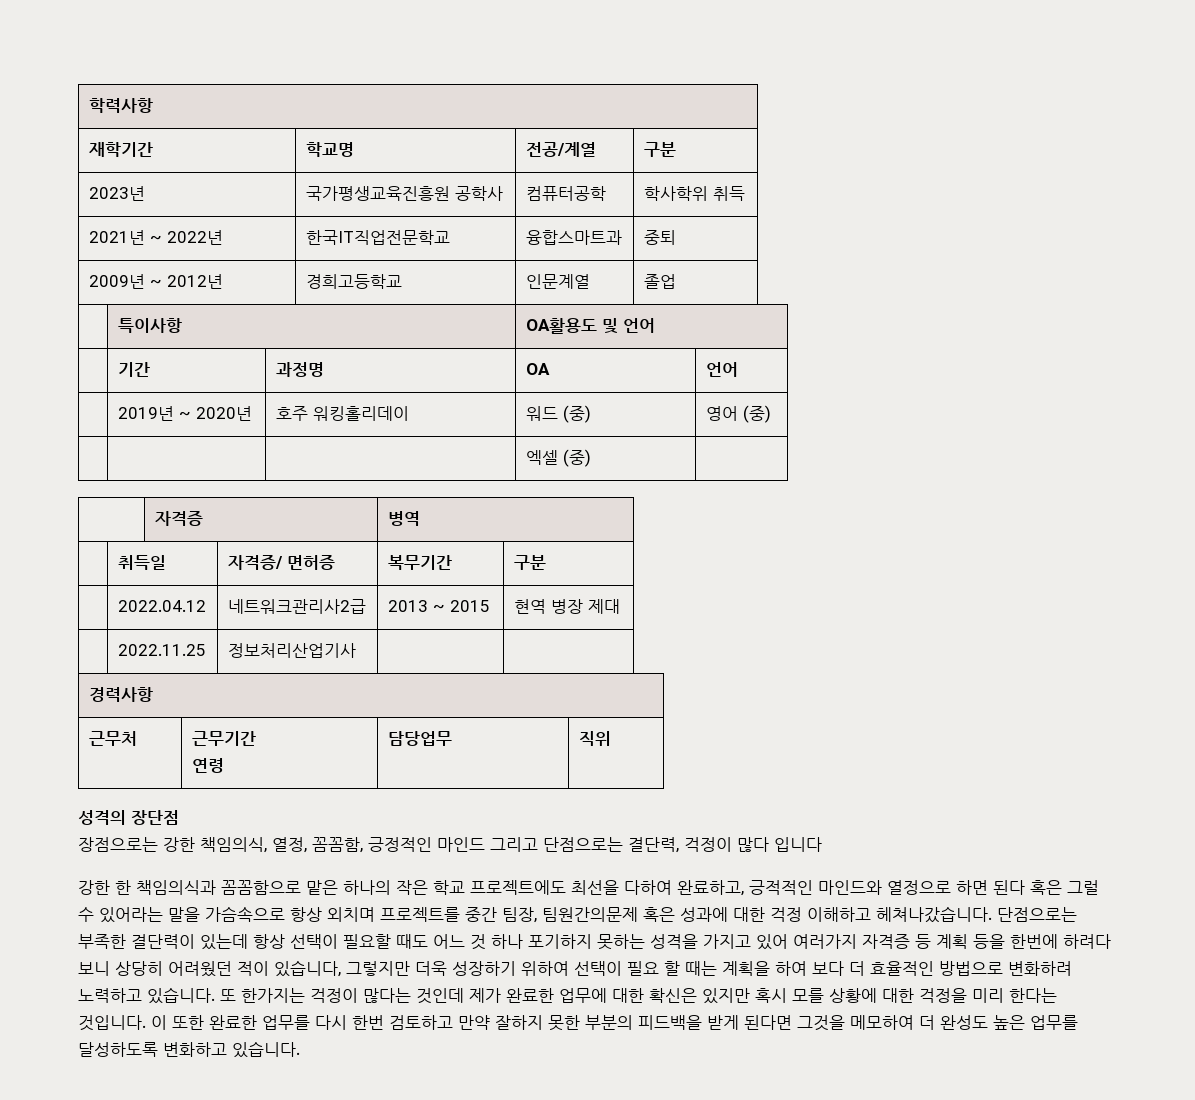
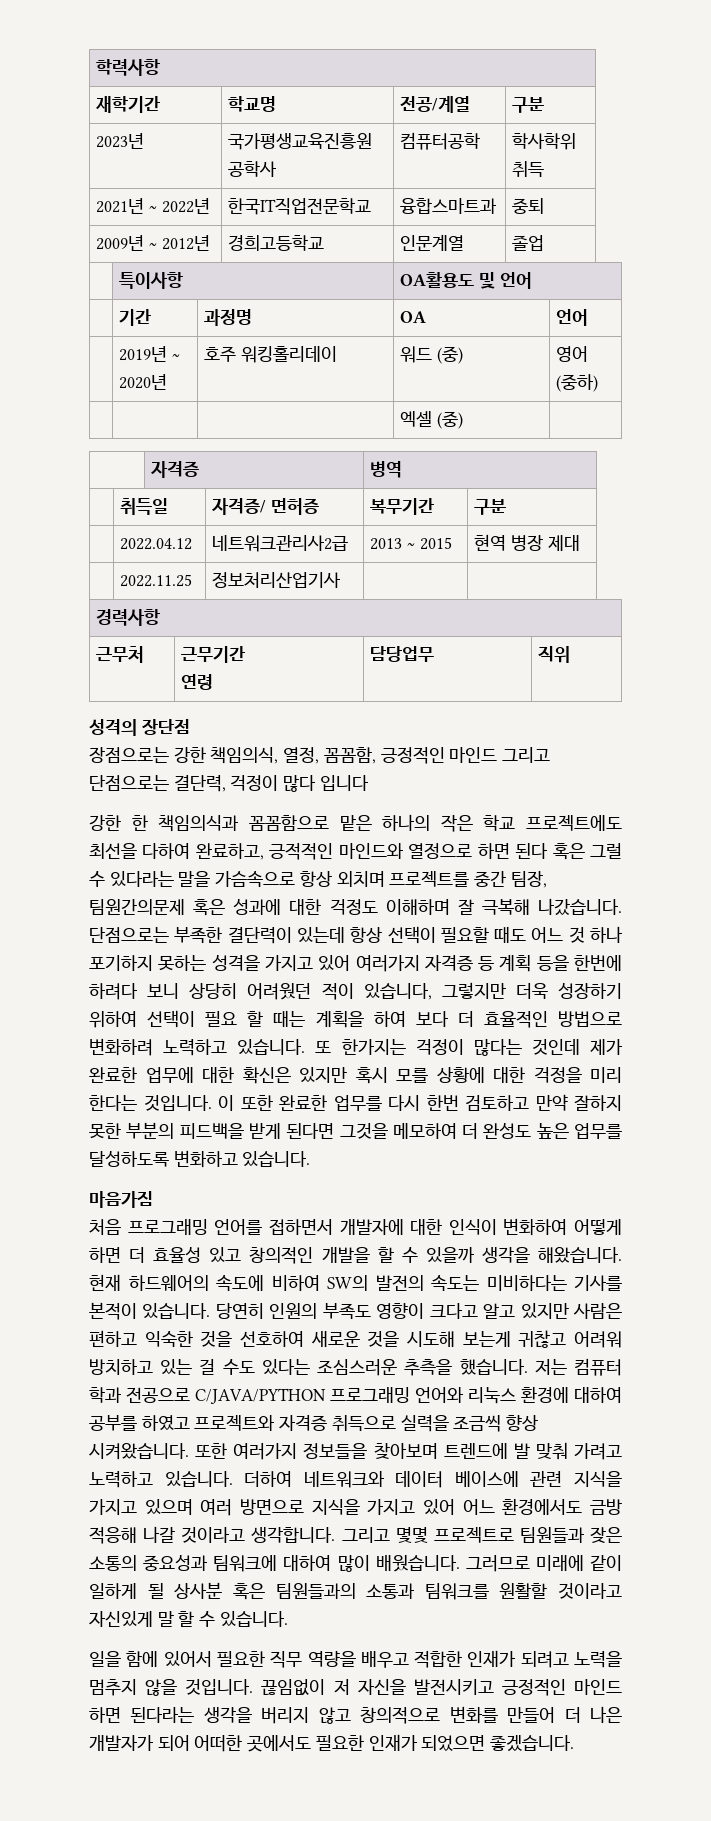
[742,405,771,423] (중) -> [556,374,599,392] (중하)
[99,907,163,923] 있어라는 -> [109,871,174,887] 있다라는
[770,906,992,923] 걱정 이해하고 헤쳐나갔습니다. -> [329,898,622,916] 걱정도 이해하며 잘 극복해 나갔습니다.
(300, 1049) none -> [89,1191,153,1208] [89,1218,622,1236] [89,1247,623,1264] [89,1274,622,1292] [89,1302,623,1320] [89,1330,622,1348] [89,1358,622,1376] [89,1386,622,1404] [89,1415,539,1432] [89,1442,622,1460] [89,1471,622,1488] [89,1498,622,1516] [89,1526,622,1544] [89,1555,622,1572] [89,1582,622,1600] [89,1611,288,1627] [89,1650,622,1668] [89,1679,622,1696] [89,1706,623,1724] [89,1734,575,1752] // 마음가짐 // 처음 프로그래밍 언어를 접하면서 개발자에 대한 인식이 변화하여 어떻게 하면 더 효율성 있고 창의적인 개발을 할 수 있을까 생각을 해왔습니다. 현재 하드웨어의 속도에 비하여 SW의 발전의 속도는 미비하다는 기사를 본적이 있습니다. 당연히 인원의 부족도 영향이 크다고 알고 있지만 사람은 편하고 익숙한 것을 선호하여 새로운 것을 시도해 보는게 귀찮고 어려워 방치하고 있는 걸 수도 있다는 조심스러운 추측을 했습니다. 저는 컴퓨터 학과 전공으로 C/JAVA/PYTHON 프로그래밍 언어와 리눅스 환경에 대하여 공부를 하였고 프로젝트와 자격증 취득으로 실력을 조금씩 향상 시켜왔습니다. 또한 여러가지 정보들을 찾아보며 트렌드에 발 맞춰 가려고 노력하고 있습니다. 더하여 네트워크와 데이터 베이스에 관련 지식을 가지고 있으며 여러 방면으로 지식을 가지고 있어 어느 환경에서도 금방 적응해 나갈 것이라고 생각합니다. 그리고 몇몇 프로젝트로 팀원들과 잦은 소통의 중요성과 팀워크에 대하여 많이 배웠습니다. 그러므로 미래에 같이 일하게 될 상사분 혹은 팀원들과의 소통과 팀워크를 원활할 것이라고 자신있게 말 할 수 있습니다. // 일을 함에 있어서 필요한 직무 역량을 배우고 적합한 인재가 되려고 노력을 멈추지 않을 것입니다. 끊임없이 저 자신을 발전시키고 긍정적인 마인드 하면 된다라는 생각을 버리지 않고 창의적으로 변화를 만들어 더 나은 개발자가 되어 어떠한 곳에서도 필요한 인재가 되었으면 좋겠습니다.

